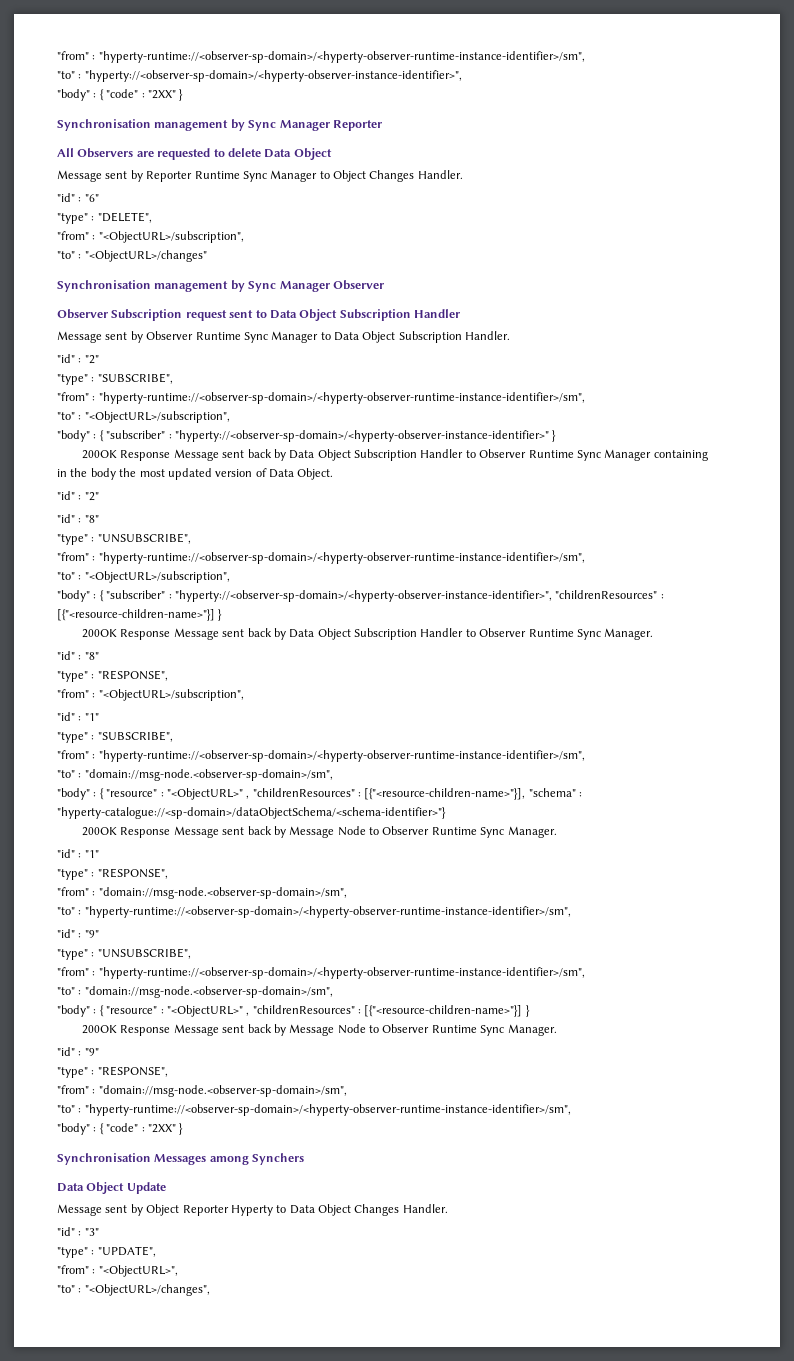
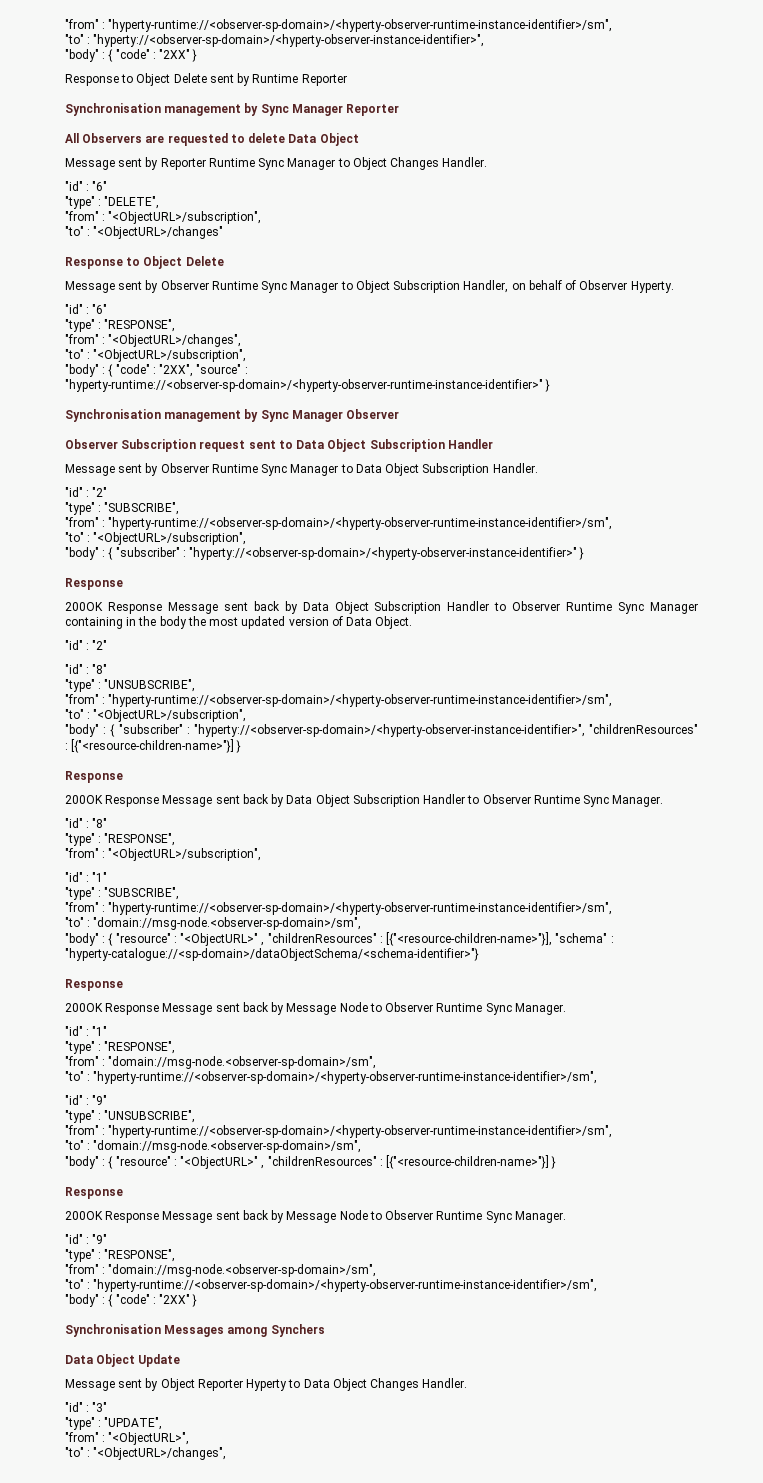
(184, 95) none -> [65,73,347,86] // Response to Object Delete sent by Runtime Reporter
(207, 256) none -> [65,256,224,269] [65,280,674,293] [65,304,108,314] [65,319,176,332] [65,334,242,347] [65,349,247,362] [65,364,248,377] [65,379,551,392] // Response to Object Delete // Message sent by Observer Runtime Sync Manager to Object Subscription Handler, on behalf of Observer Hyperty. // "id" : "6" // "type" : "RESPONSE", // "from" : "<ObjectURL>/changes", // "to" : "<ObjectURL>/subscription", // "body" : { "code" : "2XX", "source" : "hyperty-runtime://<observer-sp-domain>/<hyperty-observer-runtime-instance-identifier>" }
(557, 436) none -> [65,578,123,590] // Response
(223, 615) none -> [65,771,123,783] // Response
(446, 813) none -> [65,979,123,991] // Response
(530, 1011) none -> [65,1187,123,1199] // Response

